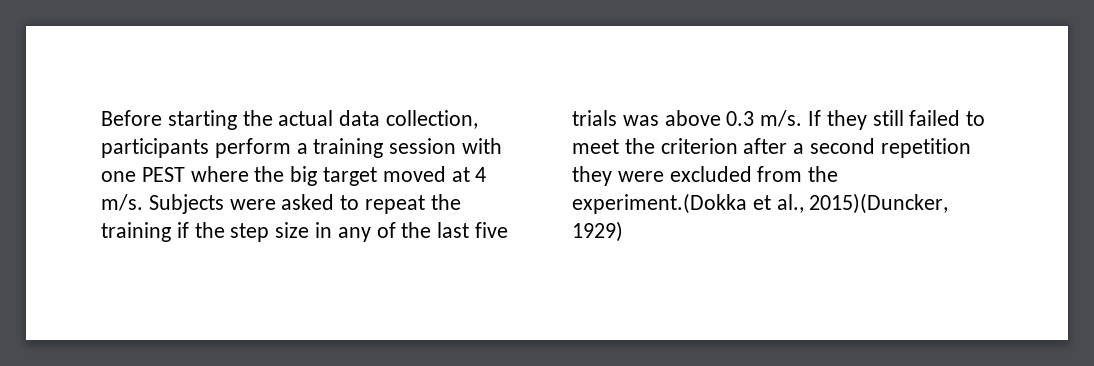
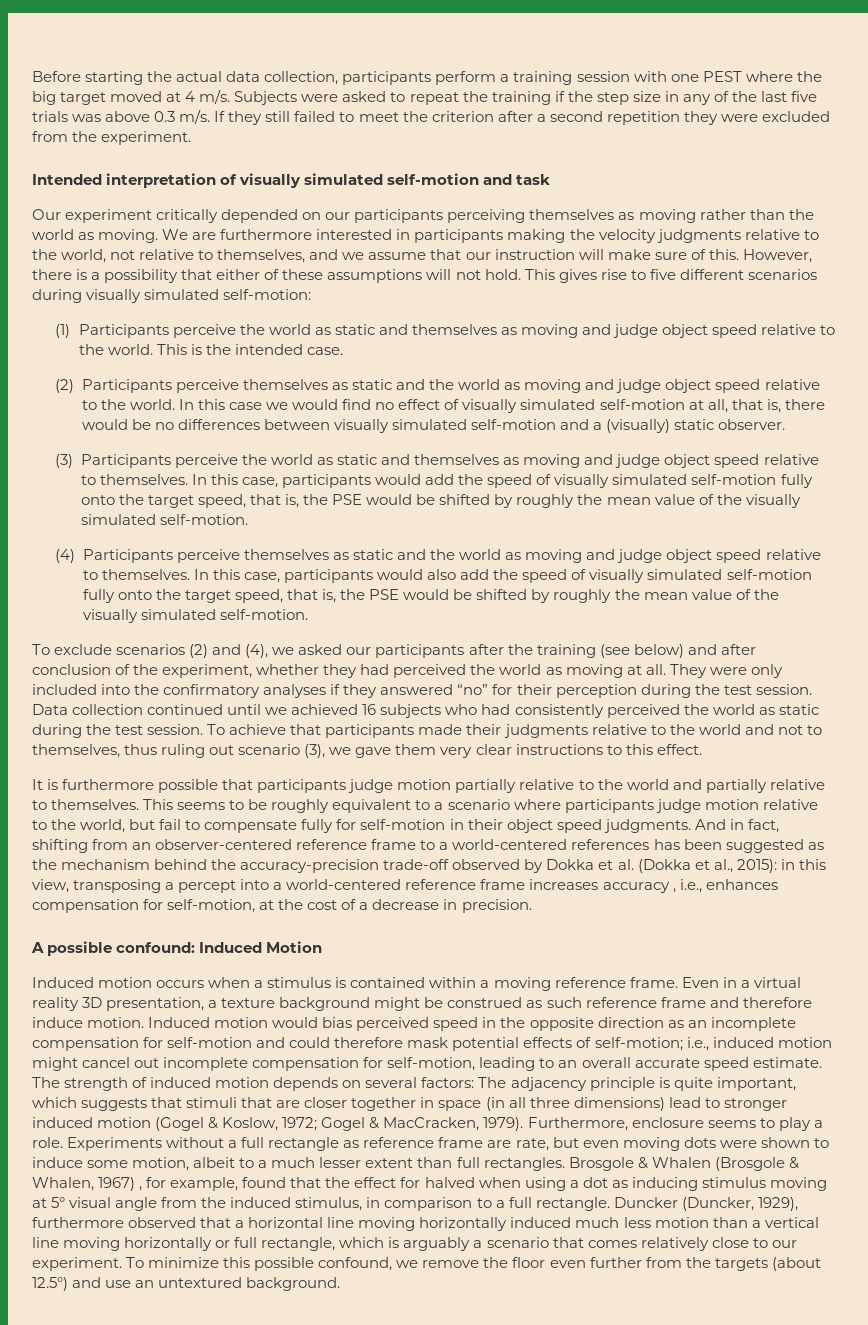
[572,193,949,214] [572,221,623,242] experiment.(Dokka et al., 2015)(Duncker, 1929) -> [101,131,192,145] [32,173,551,188] [32,209,814,223] [32,229,819,243] [32,249,812,263] [32,269,817,283] [32,289,312,303] [55,324,836,338] [78,344,343,355] [55,379,820,393] [81,399,825,413] [81,419,786,433] [55,454,819,468] [80,474,813,488] [80,494,801,508] [80,514,248,525] [55,549,821,563] [82,569,812,583] [82,589,779,603] [82,609,308,623] [32,644,756,658] [32,664,783,678] [32,684,812,698] [32,704,819,718] [32,724,822,738] [32,744,702,758] [32,779,825,793] [32,799,818,813] [32,819,779,833] [32,839,824,853] [32,859,826,873] [32,879,778,893] [32,899,532,913] [31,941,323,956] [32,977,801,991] [32,997,812,1011] [32,1017,796,1031] [32,1037,832,1051] [32,1057,822,1071] [32,1077,796,1091] [32,1097,787,1111] [32,1117,823,1131] [32,1137,829,1151] [32,1157,799,1171] [32,1177,827,1191] [32,1197,798,1211] [32,1217,819,1231] [32,1237,797,1251] [32,1257,821,1271] [32,1277,341,1291] experiment. // Intended interpretation of visually simulated self-motion and task // Our experiment critically depended on our participants perceiving themselves as moving rather than the world as moving. We are furthermore interested in participants making the velocity judgments relative to the world, not relative to themselves, and we assume that our instruction will make sure of this. However, there is a possibility that either of these assumptions will not hold. This gives rise to five different scenarios during visually simulated self-motion: // (1) Participants perceive the world as static and themselves as moving and judge object speed relative to the world. This is the intended case. // (2) Participants perceive themselves as static and the world as moving and judge object speed relative to the world. In this case we would find no effect of visually simulated self-motion at all, that is, there would be no differences between visually simulated self-motion and a (visually) static observer. // (3) Participants perceive the world as static and themselves as moving and judge object speed relative to themselves. In this case, participants would add the speed of visually simulated self-motion fully onto the target speed, that is, the PSE would be shifted by roughly the mean value of the visually simulated self-motion. // (4) Participants perceive themselves as static and the world as moving and judge object speed relative to themselves. In this case, participants would also add the speed of visually simulated self-motion fully onto the target speed, that is, the PSE would be shifted by roughly the mean value of the visually simulated self-motion. // To exclude scenarios (2) and (4), we asked our participants after the training (see below) and after conclusion of the experiment, whether they had perceived the world as moving at all. They were only included into the confirmatory analyses if they answered “no” for their perception during the test session. Data collection continued until we achieved 16 subjects who had consistently perceived the world as static during the test session. To achieve that participants made their judgments relative to the world and not to themselves, thus ruling out scenario (3), we gave them very clear instructions to this effect. // It is furthermore possible that participants judge motion partially relative to the world and partially relative to themselves. This seems to be roughly equivalent to a scenario where participants judge motion relative to the world, but fail to compensate fully for self-motion in their object speed judgments. And in fact, shifting from an observer-centered reference frame to a world-centered references has been suggested as the mechanism behind the accuracy-precision trade-off observed by Dokka et al. (Dokka et al., 2015): in this view, transposing a percept into a world-centered reference frame increases accuracy , i.e., enhances compensation for self-motion, at the cost of a decrease in precision. // A possible confound: Induced Motion // Induced motion occurs when a stimulus is contained within a moving reference frame. Even in a virtual reality 3D presentation, a texture background might be construed as such reference frame and therefore induce motion. Induced motion would bias perceived speed in the opposite direction as an incomplete compensation for self-motion and could therefore mask potential effects of self-motion; i.e., induced motion might cancel out incomplete compensation for self-motion, leading to an overall accurate speed estimate. The strength of induced motion depends on several factors: The adjacency principle is quite important, which suggests that stimuli that are closer together in space (in all three dimensions) lead to stronger induced motion (Gogel & Koslow, 1972; Gogel & MacCracken, 1979). Furthermore, enclosure seems to play a role. Experiments without a full rectangle as reference frame are rate, but even moving dots were shown to induce some motion, albeit to a much lesser extent than full rectangles. Brosgole & Whalen (Brosgole & Whalen, 1967) , for example, found that the effect for halved when using a dot as inducing stimulus moving at 5° visual angle from the induced stimulus, in comparison to a full rectangle. Duncker (Duncker, 1929), furthermore observed that a horizontal line moving horizontally induced much less motion than a vertical line moving horizontally or full rectangle, which is arguably a scenario that comes relatively close to our experiment. To minimize this possible confound, we remove the floor even further from the targets (about 12.5°) and use an untextured background.

